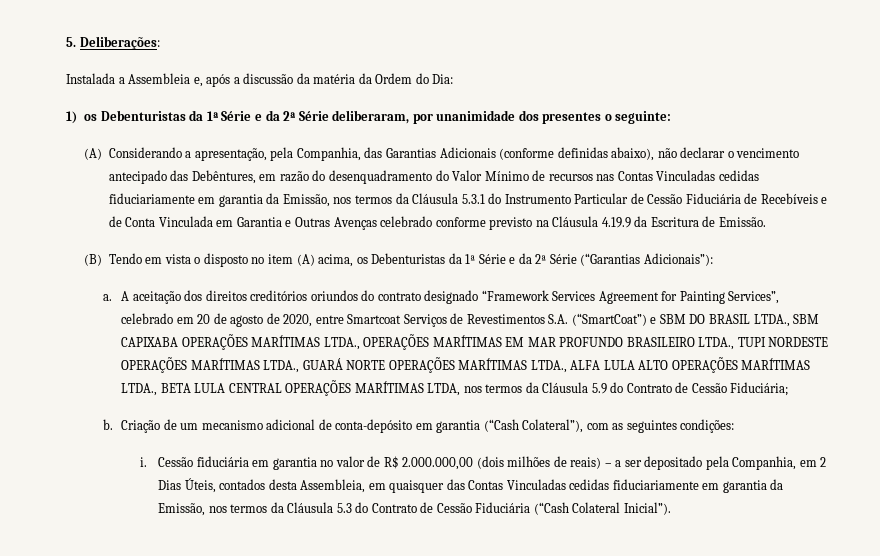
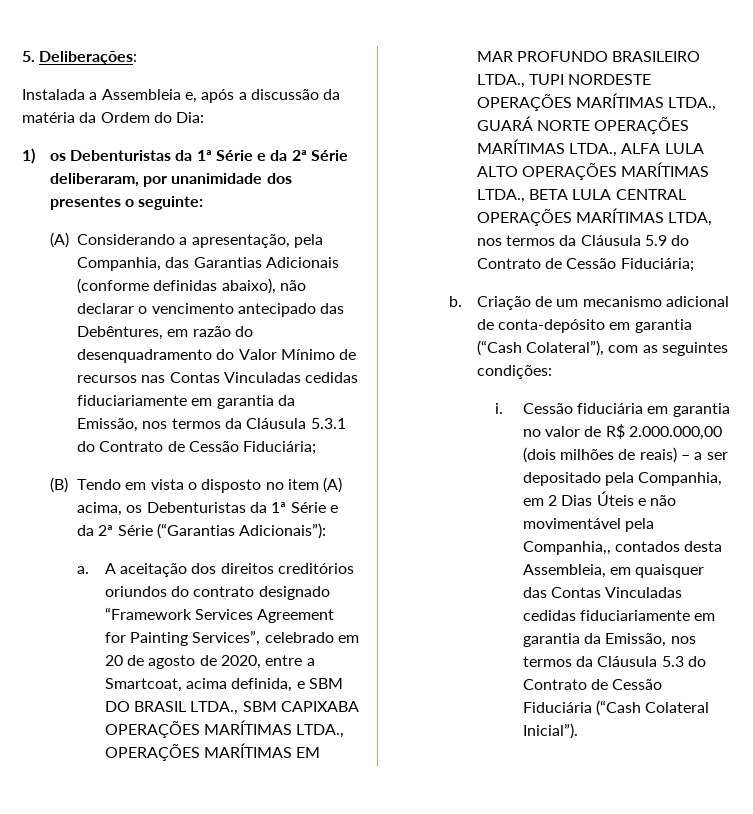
[504,193,828,204] [108,216,766,230] Instrumento Particular de Cessão Fiduciária de Recebíveis e de Conta Vinculada em Garantia e Outras Avenças celebrado conforme previsto na Cláusula 4.19.9 da Escritura de Emissão. -> [99,441,317,455] Contrato de Cessão Fiduciária;
[347,313,647,327] Smartcoat Serviços de Revestimentos S.A. (“SmartCoat”) -> [306,658,315,666] [104,678,293,692] a Smartcoat, acima definida,
[184,478,216,493] Úteis, -> [596,491,677,506] [522,518,654,532] [522,541,611,555] Úteis e não movimentável pela Companhia,,

